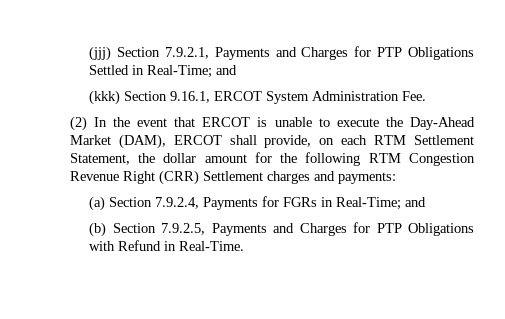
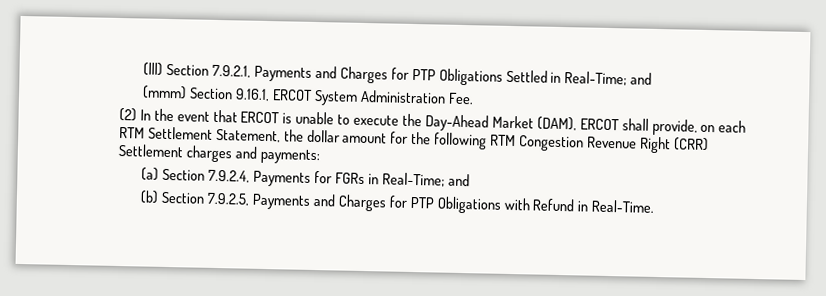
[89,46,112,61] (jjj) -> [143,62,164,76] (lll)
[89,90,121,105] (kkk) -> [142,85,188,100] (mmm)

